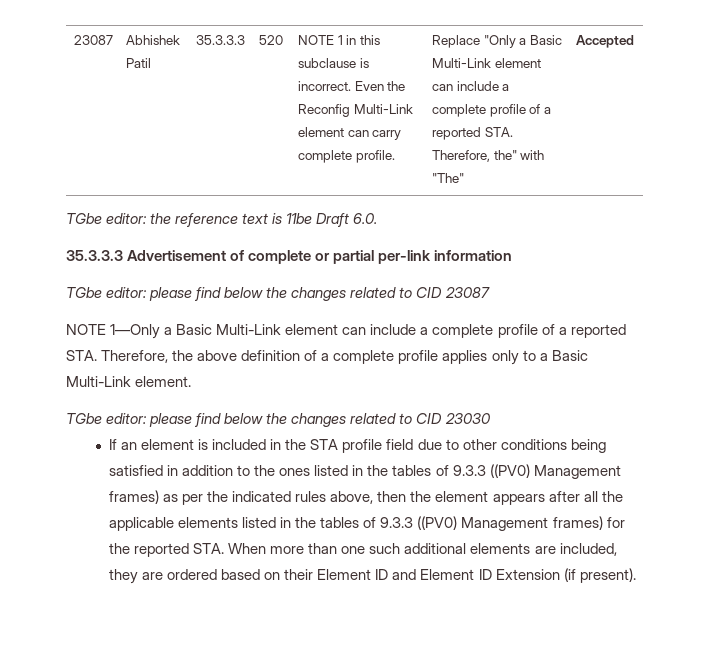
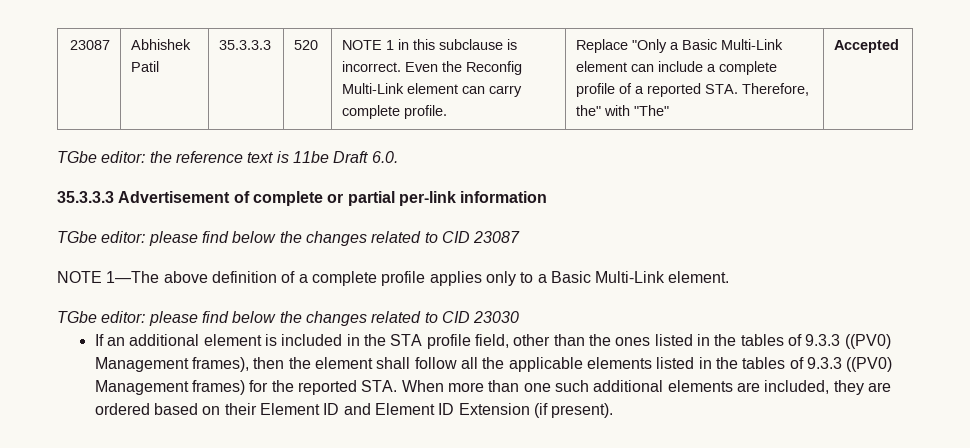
[110,324,626,339] [66,350,194,363] 1—Only a Basic Multi-Link element can include a complete profile of a reported STA. Therefore, the -> [106,271,160,283] 1—The
(138, 446) none -> [129,334,200,346] additional
[386,439,606,453] [109,465,251,476] field due to other conditions being satisfied in addition to -> [474,334,585,348] field, other than
[109,490,374,505] frames) as per the indicated rules above, -> [192,357,250,372] frames),
[492,491,580,505] appears after -> [376,357,457,369] shall follow

